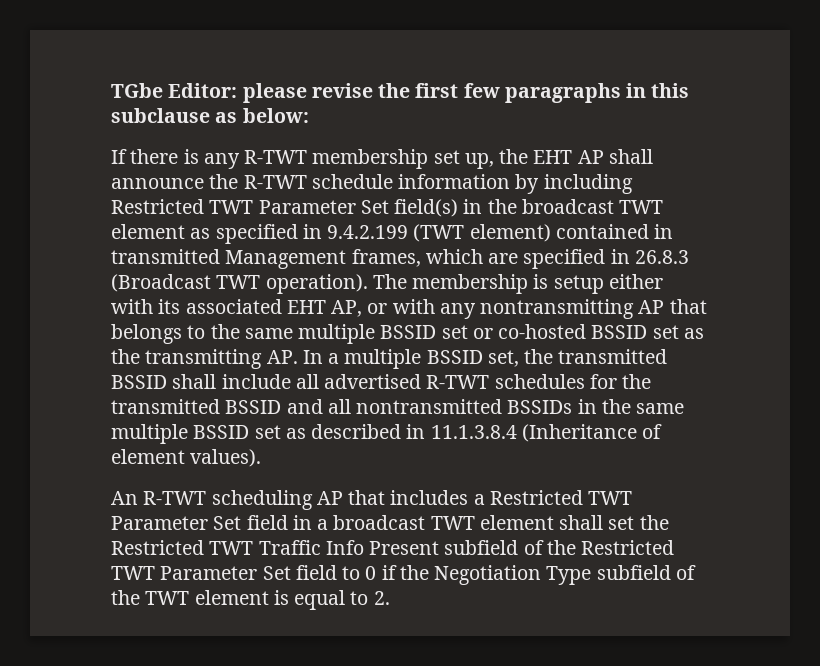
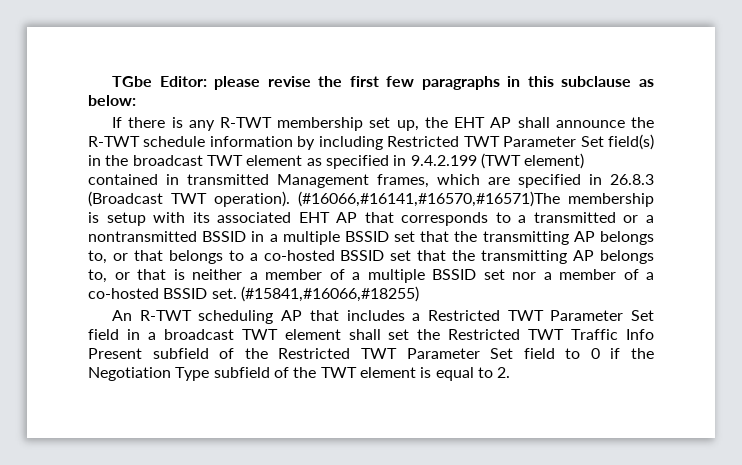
[372,274,407,289] The -> [298,191,560,207] (#16066,#16141,#16570,#16571)The
[608,274,663,289] either -> (146, 219) none
[331,299,707,319] [111,324,704,344] [111,349,668,369] [111,374,652,389] [111,399,685,414] [111,424,663,444] [111,449,262,467] AP, or with any nontransmitting AP that belongs to the same multiple BSSID set or co-hosted BSSID set as the transmitting AP. In a multiple BSSID set, the transmitted BSSID shall include all advertised R-TWT schedules for the transmitted BSSID and all nontransmitted BSSIDs in the same multiple BSSID set as described in 11.1.3.8.4 (Inheritance of element values). -> [336,212,655,226] [88,231,654,245] [88,250,654,264] [88,269,654,283] [88,286,419,302] AP that corresponds to a transmitted or a nontransmitted BSSID in a multiple BSSID set that the transmitting AP belongs to, or that belongs to a co-hosted BSSID set that the transmitting AP belongs to, or that is neither a member of a multiple BSSID set nor a member of a co-hosted BSSID set. (#15841,#16066,#18255)

